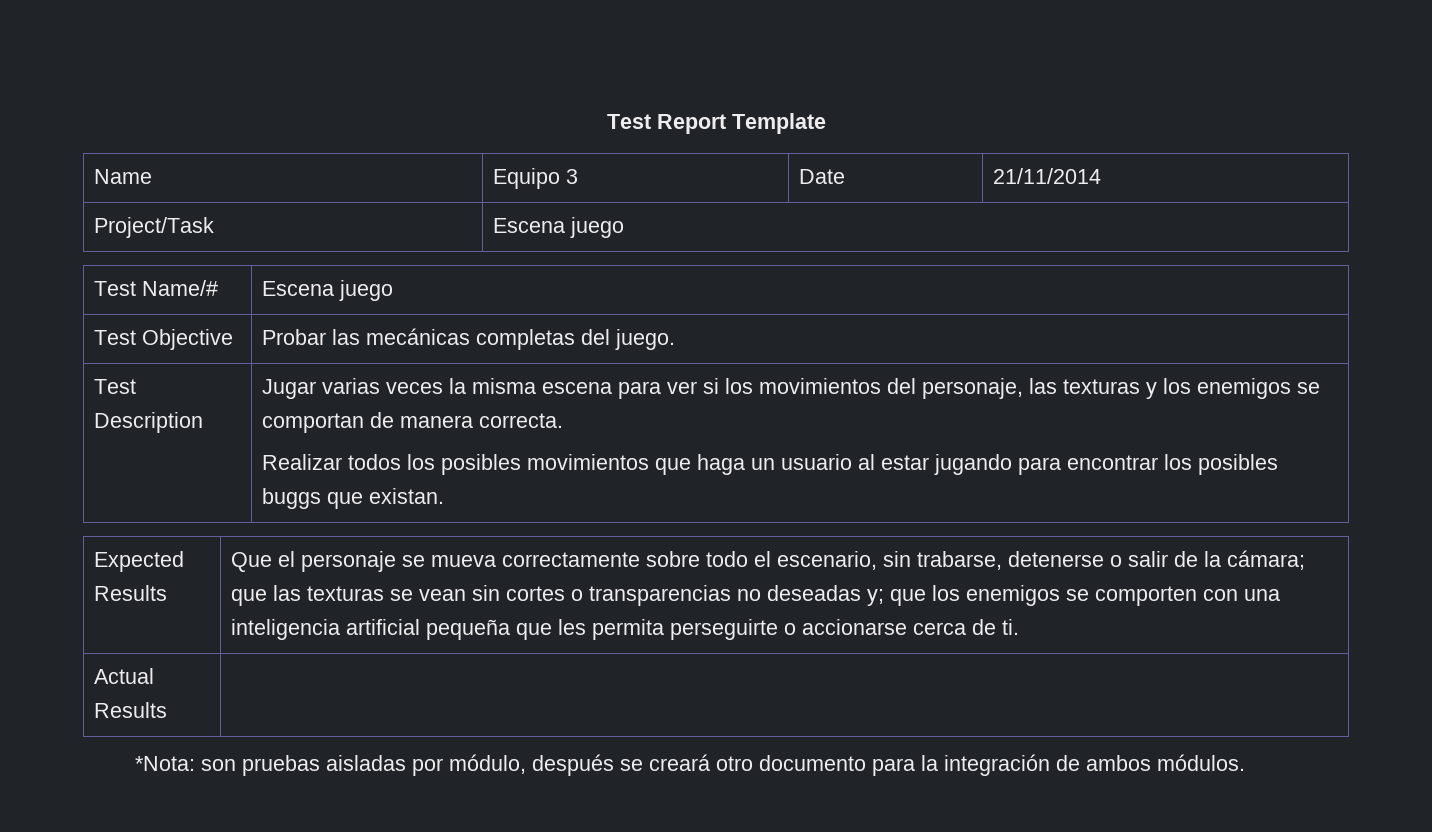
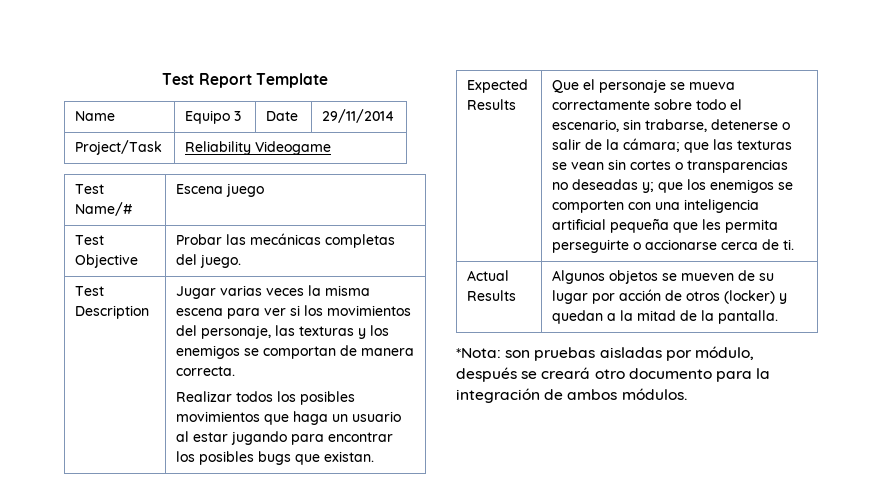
[993,168,1102,184] 21/11/2014 -> [322,109,395,123] 29/11/2014
[493,217,625,238] Escena juego -> [185,141,332,155] Reliability Videogame
[262,488,322,509] buggs -> [258,451,292,465] bugs
(168, 710) none -> [552,270,775,284] [552,289,788,304] [552,310,779,324] Algunos objetos se mueven de su lugar por acción de otros (locker) y quedan a la mitad de la pantalla.

